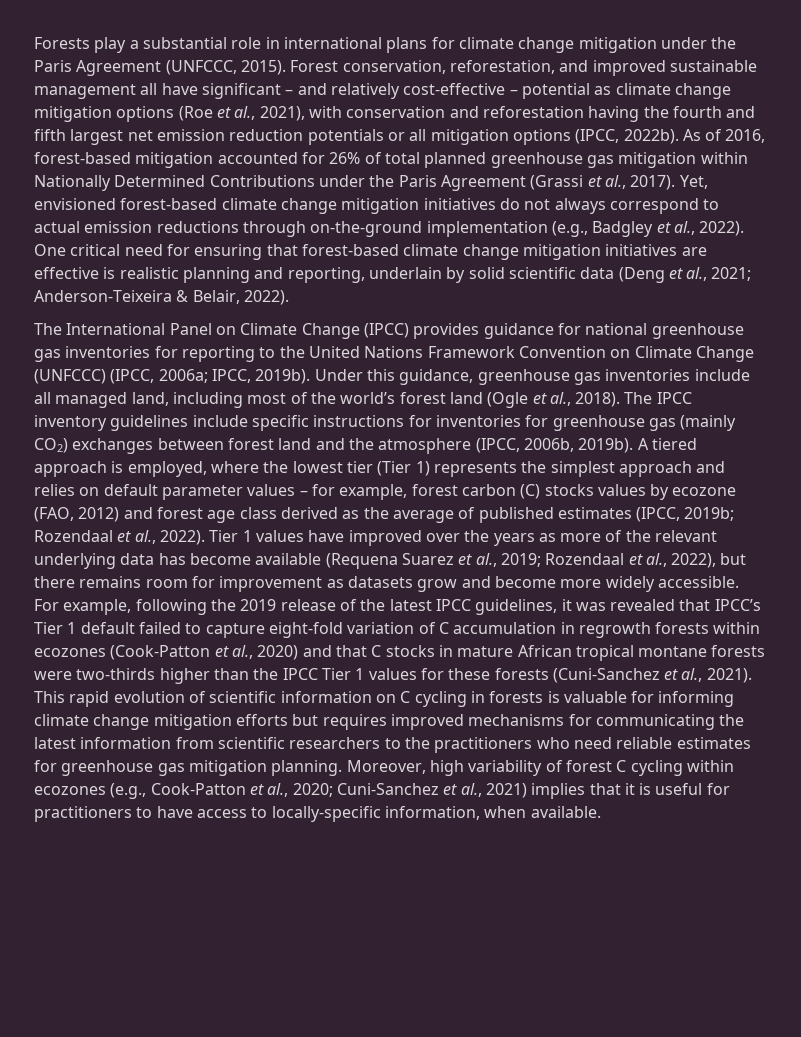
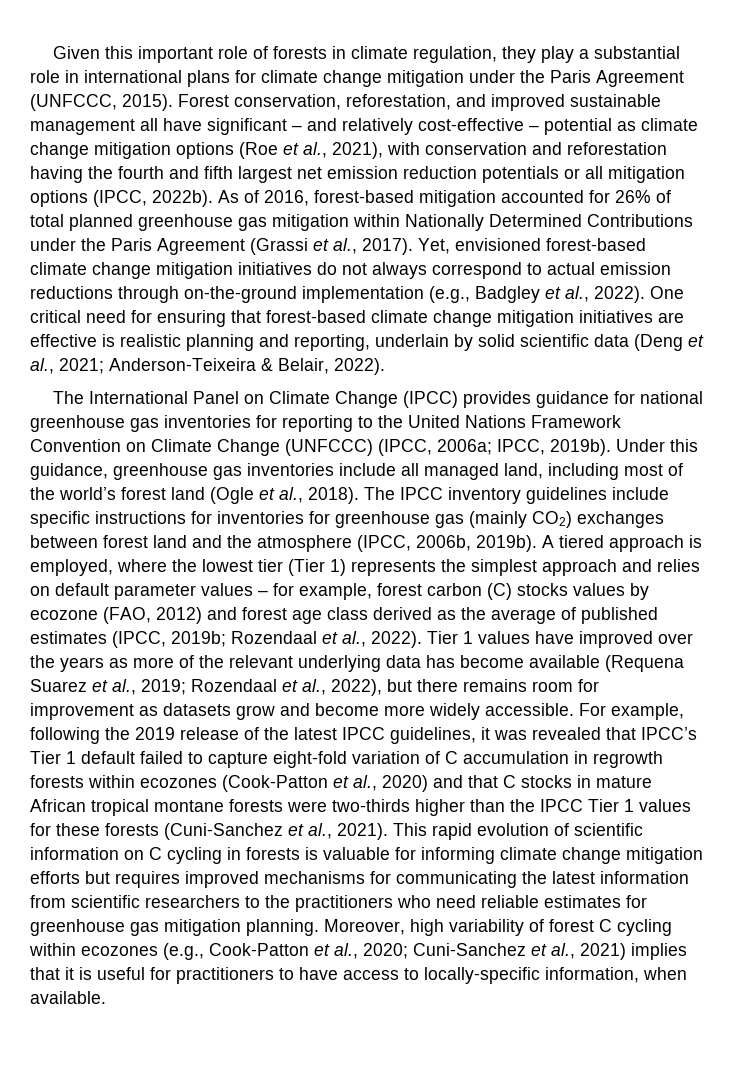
[34,37,90,49] Forests -> [53,46,537,63] Given this important role of forests in climate regulation, they

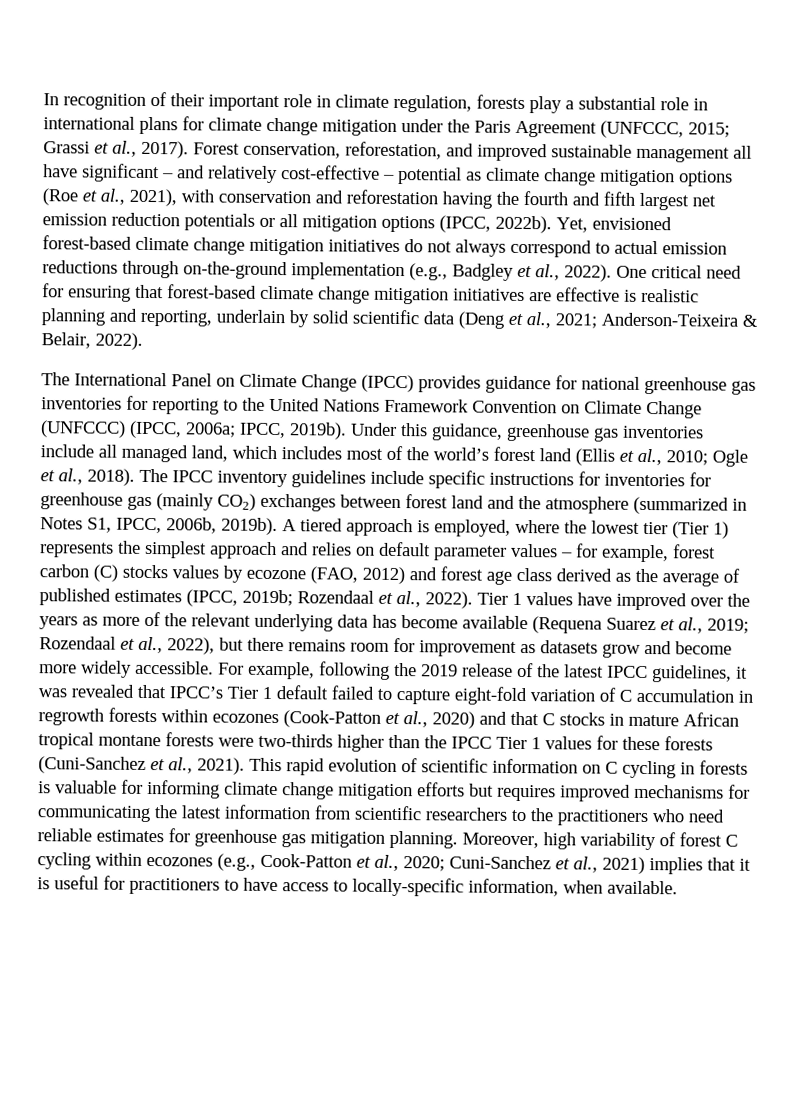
[53,46,328,63] Given this important role of forests -> [43,92,312,112] In recognition of their important role
[502,46,537,63] they -> [476,94,525,110] forests
[122,94,173,111] 2015). -> [688,122,730,138] [43,140,189,159] 2015; Grassi et al., 2017).
[218,190,671,207] [30,214,693,231] [30,238,413,255] As of 2016, forest-based mitigation accounted for 26% of total planned greenhouse gas mitigation within Nationally Determined Contributions under the Paris Agreement (Grassi et al., 2017). -> (552, 224) none
[548,463,619,480] including -> [232,445,342,460] which includes
[210,487,254,504] (Ogle -> [575,448,748,467] (Ellis et al., 2010; Ogle
[357,535,411,552] (IPCC, -> [633,496,747,515] [40,517,162,534] (summarized in Notes S1, IPCC,

